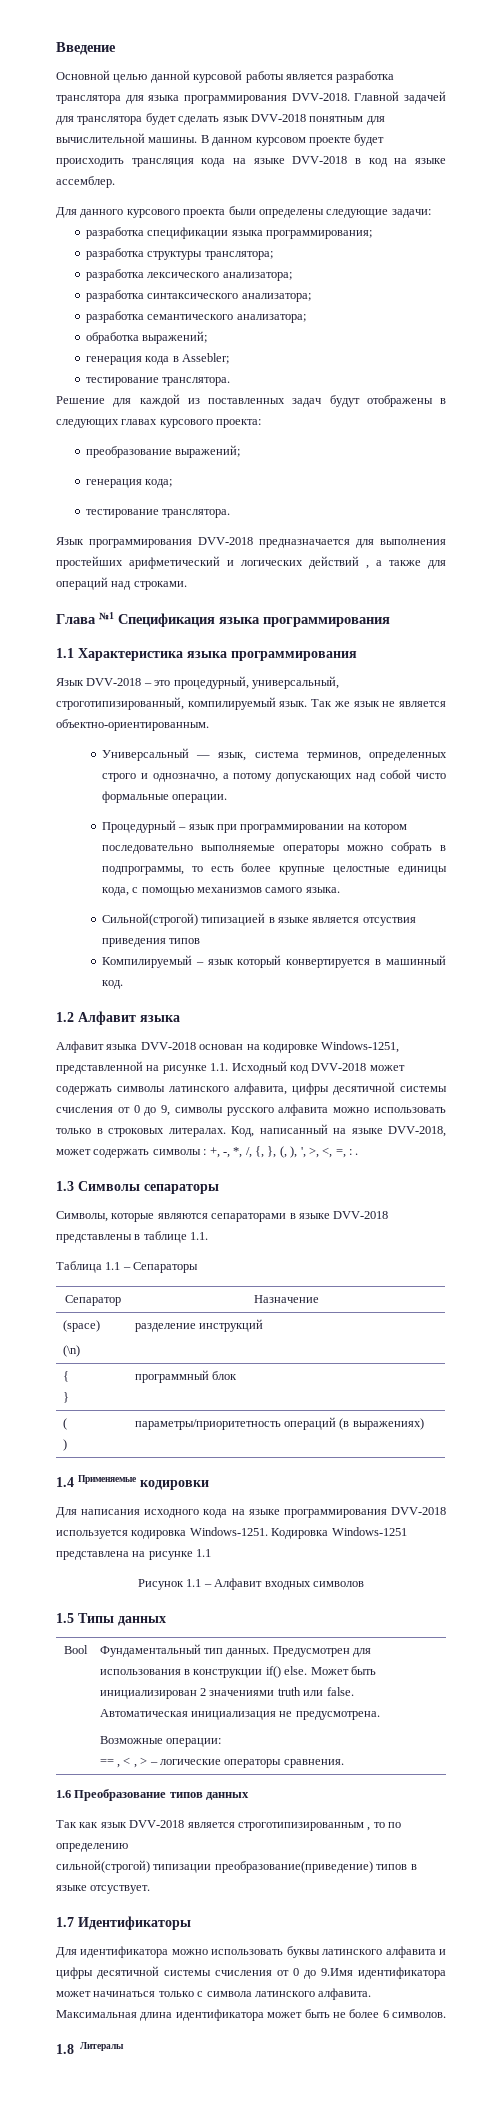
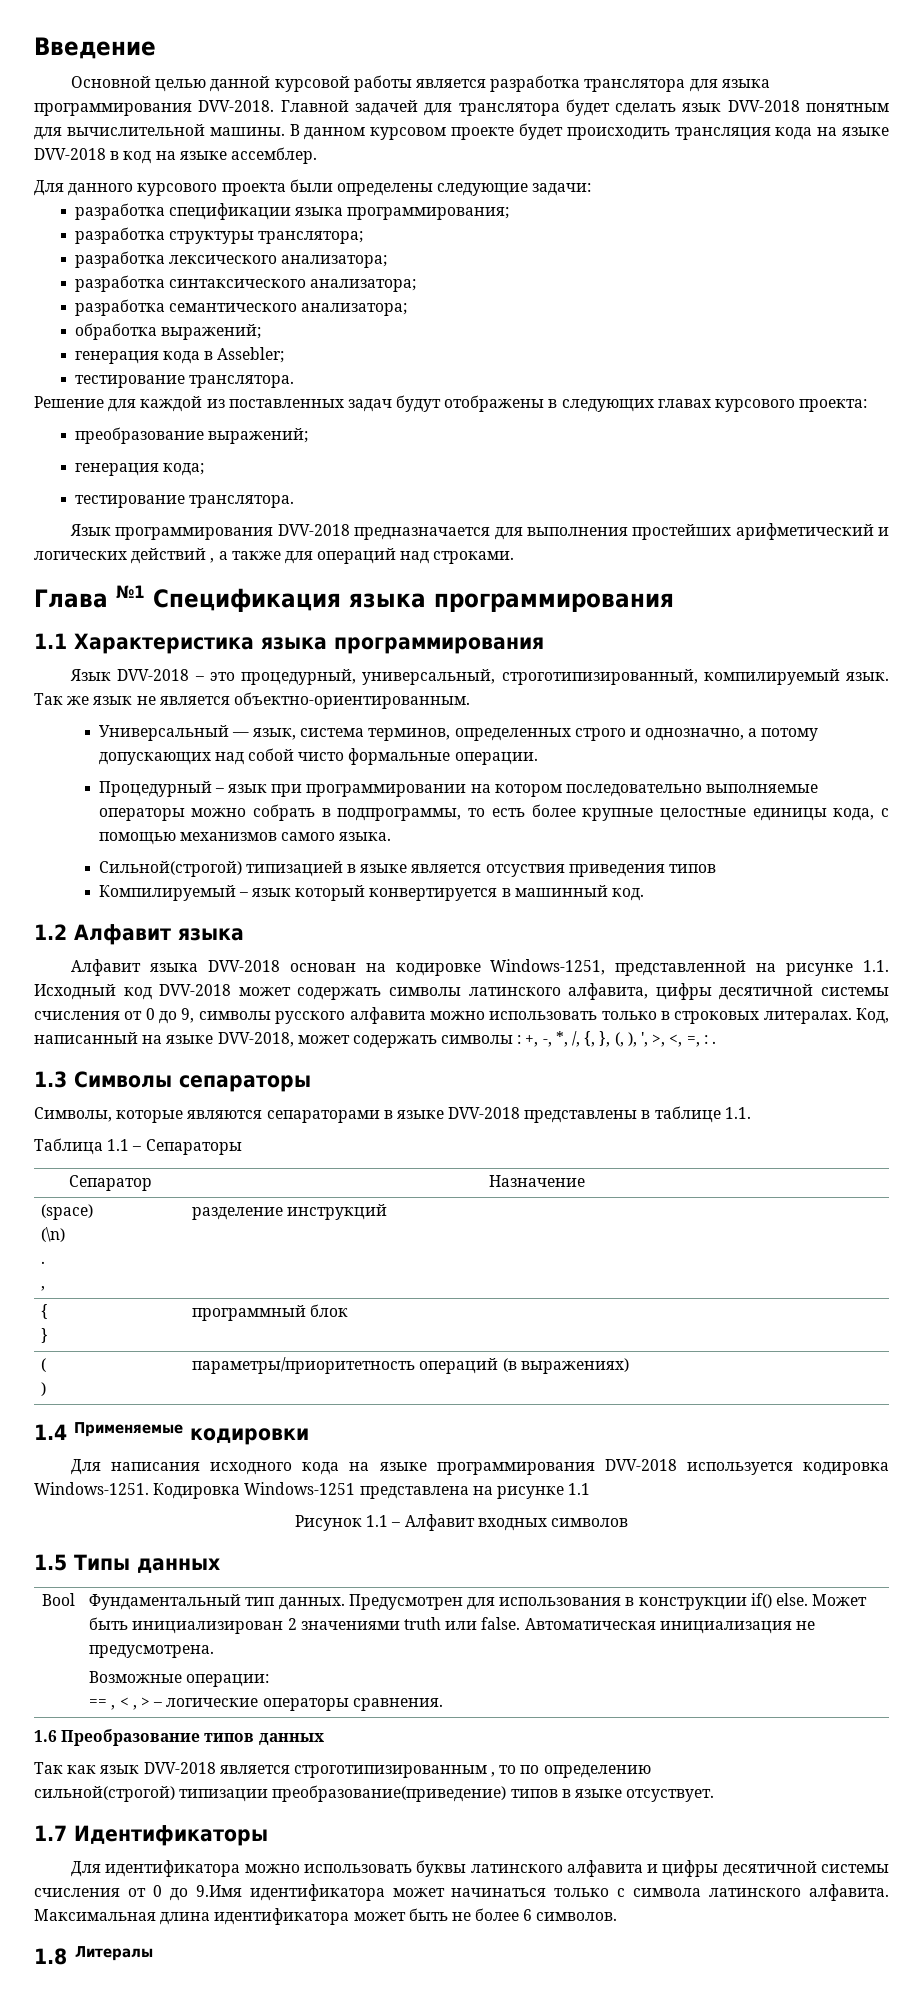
(80, 1351) none -> [41,1261,46,1264] [41,1286,46,1291] // . // ,

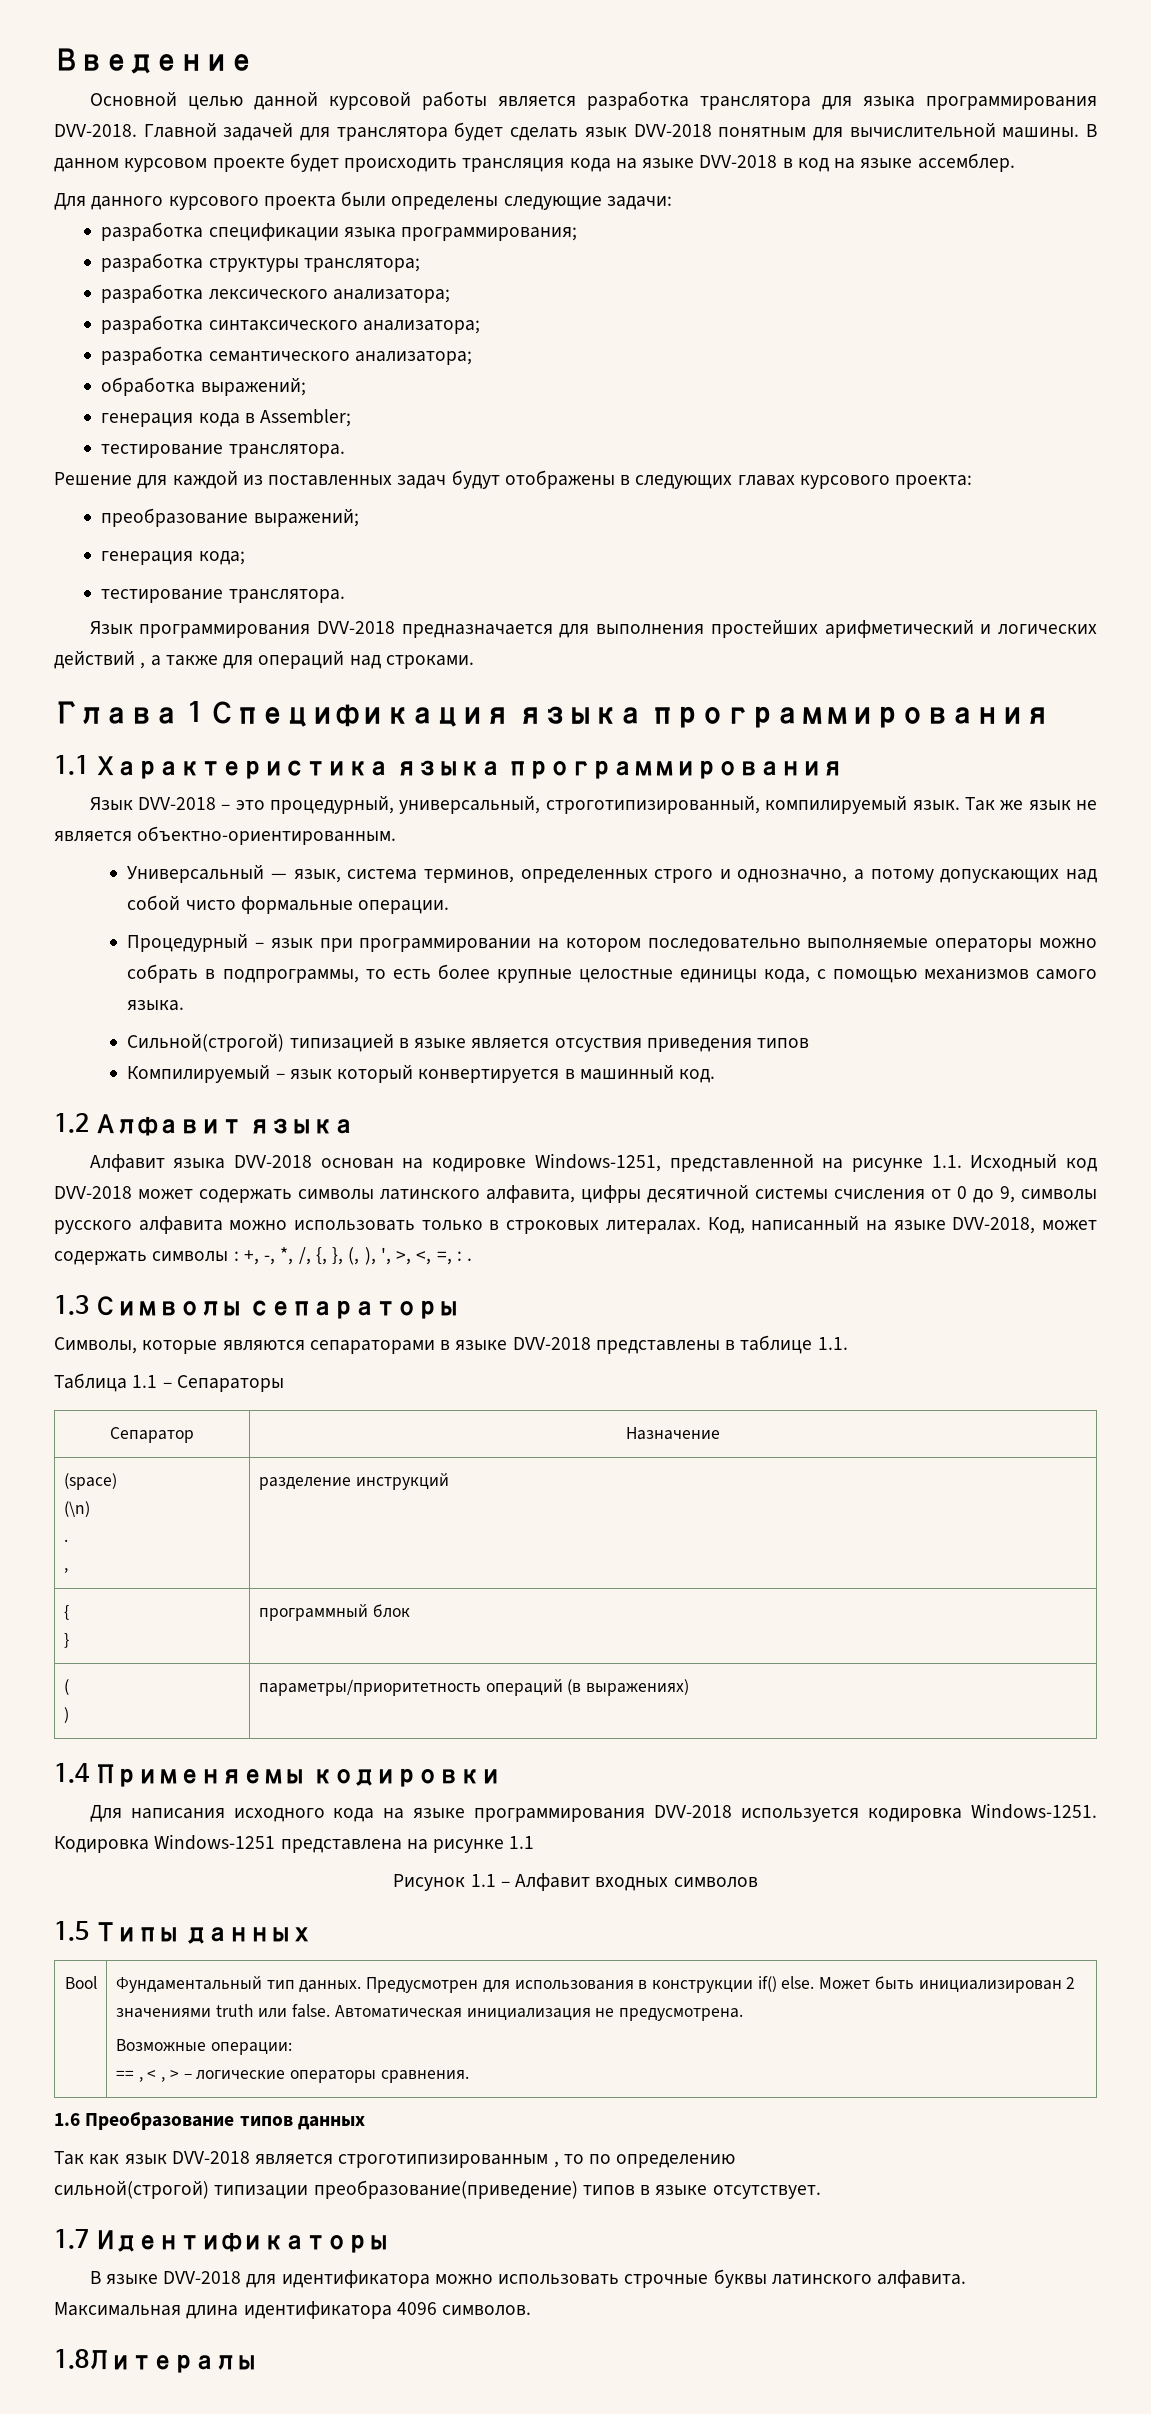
[217,347,285,363] Assebler; -> [260,409,352,427] Assembler;
[116,585,145,598] №1 -> [186,701,203,722] 1
[74,1422,183,1437] Применяемые -> [95,1764,306,1787] Применяемы
[626,1789,715,1802] отсуствует. -> [712,2185,821,2199] отсутствует.
[71,1861,102,1877] Для -> [89,2271,277,2288] В языке DVV-2018 для
(412, 1868) none -> [624,2274,709,2288] строчные
[566,1860,890,1877] [34,1884,889,1901] [34,1908,533,1925] алфавита и цифры десятичной системы счисления от 0 до 9.Имя идентификатора может начинаться только с символа латинского алфавита. Максимальная длина идентификатора может быть не более 6 -> [877,2270,967,2288] [54,2301,437,2319] алфавита. Максимальная длина идентификатора 4096
[34,1946,153,1965] 1.8 Литералы -> [54,2349,257,2373] 1.8Литералы

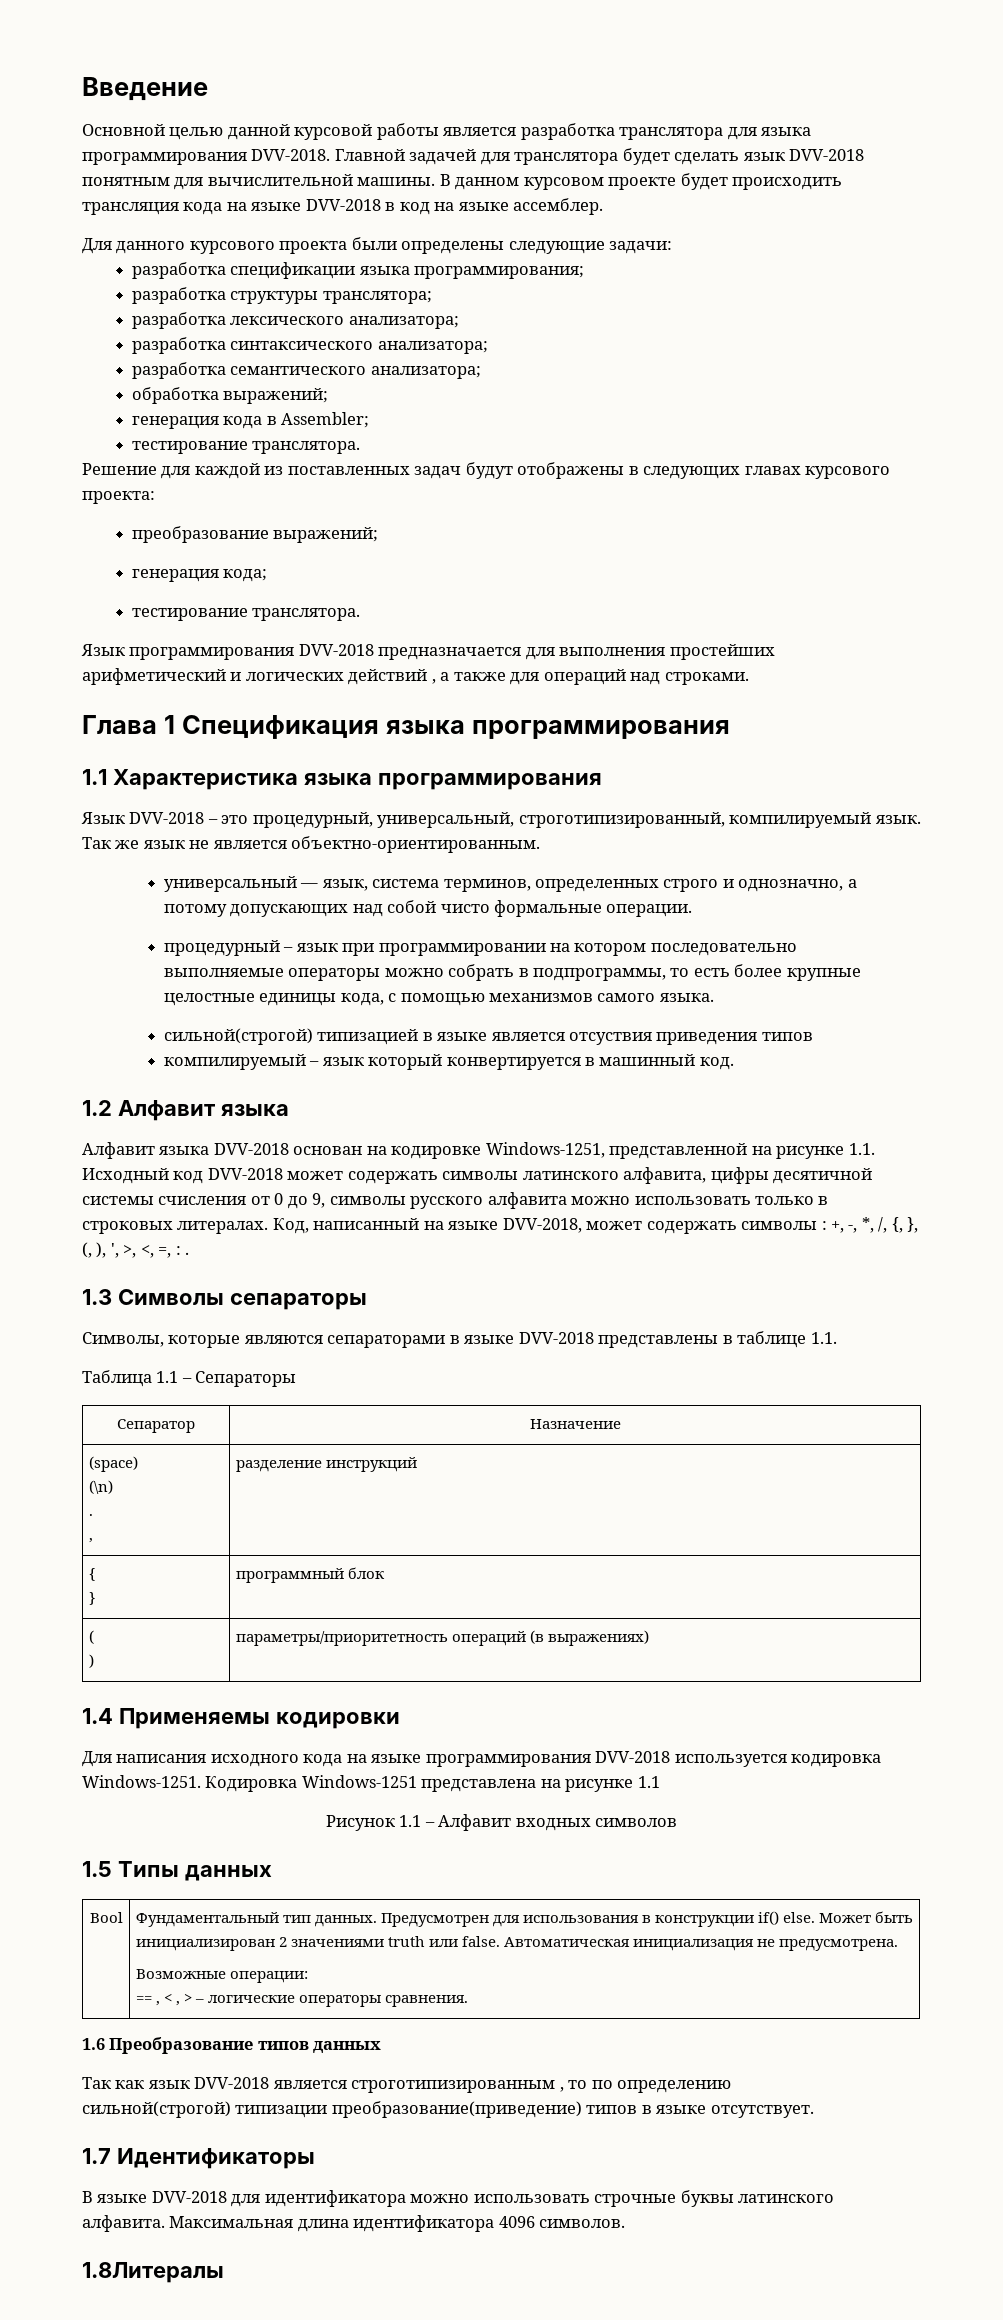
[127,864,265,883] Универсальный -> [163,876,297,892] универсальный
[127,933,249,952] Процедурный -> [163,940,280,956] процедурный
[127,1033,285,1052] Сильной(строгой) -> [163,1028,313,1045] сильной(строгой)
[127,1064,271,1083] Компилируемый -> [163,1054,306,1070] компилируемый

